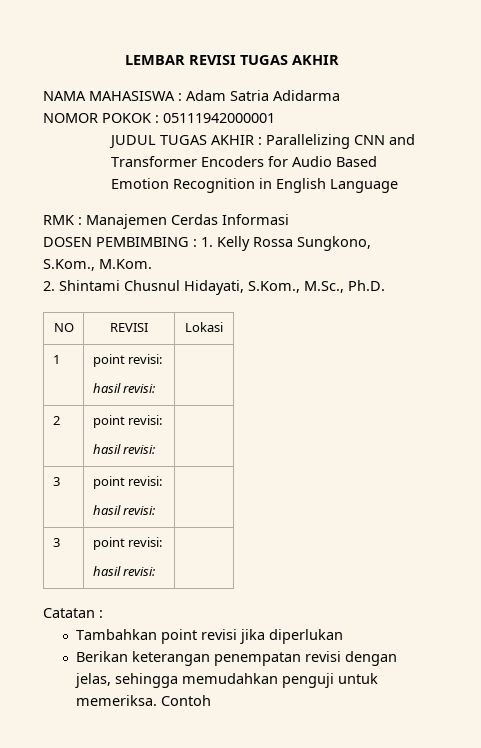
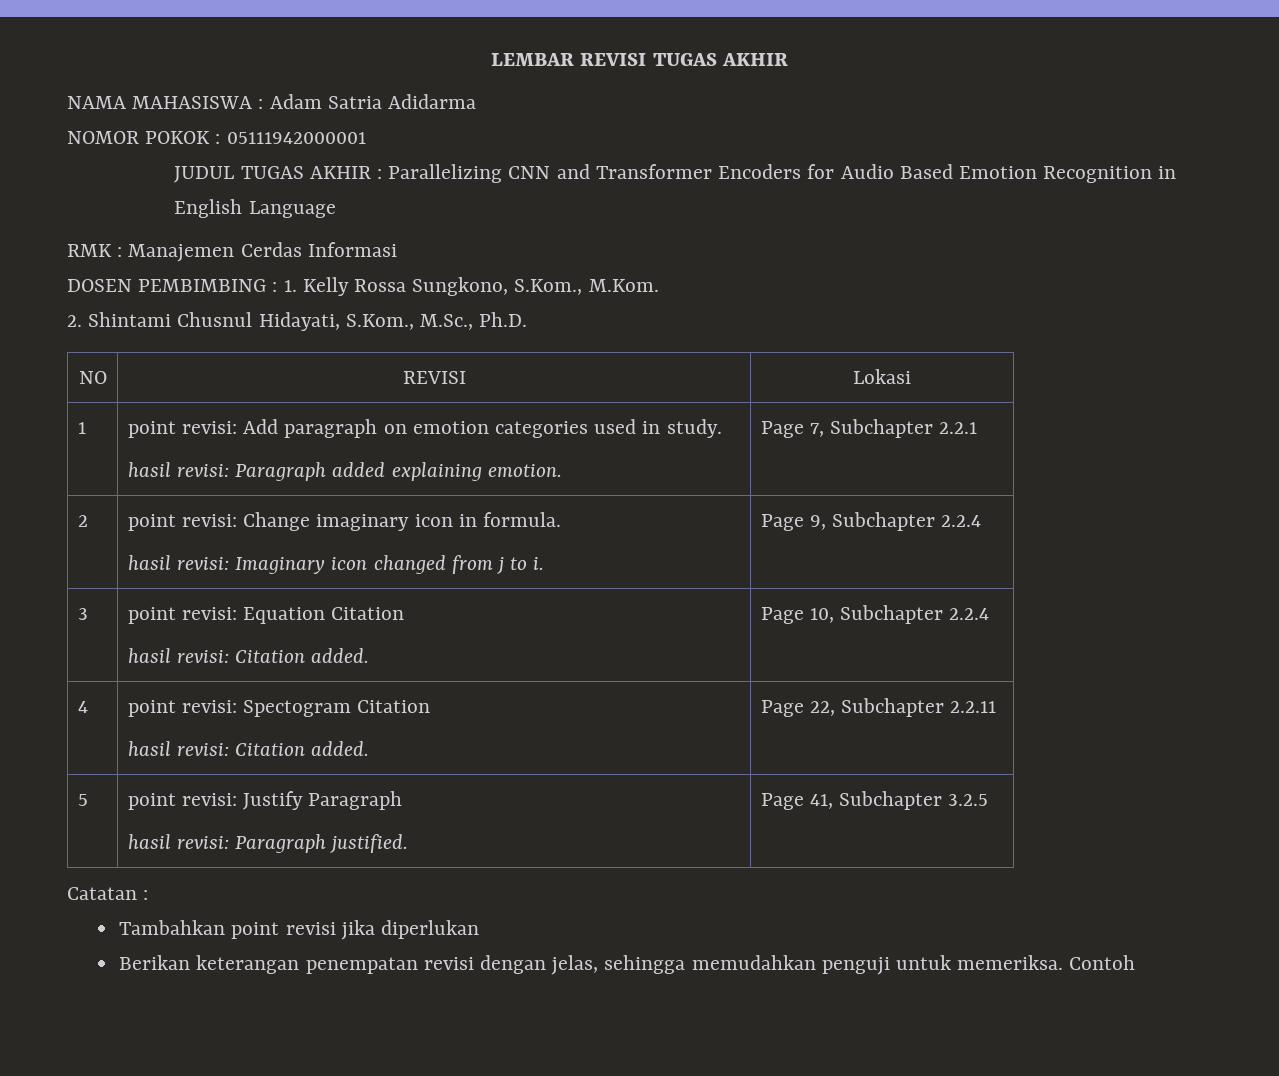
[92,383,156,393] [52,416,60,425] [92,415,163,428] [92,444,156,454] [52,477,60,486] [92,476,163,489] [92,505,156,515] [52,538,60,547] [92,537,163,550] [92,566,156,576] // hasil revisi: | // 2 | point revisi: // hasil revisi: | // 3 | point revisi: // hasil revisi: | // 3 | point revisi: // hasil revisi: | -> [243,419,722,438] [127,462,562,481] [760,419,978,438] [77,515,88,527] [127,512,561,531] [127,555,545,574] [760,512,982,531] [77,608,88,620] [127,607,405,624] [127,648,370,663] [760,605,990,624] [77,701,88,713] [127,700,431,717] [127,741,370,756] [760,698,997,717] [77,794,88,806] [127,791,403,810] [127,834,409,853] [760,791,989,810] Add paragraph on emotion categories used in study. // hasil revisi: Paragraph added explaining emotion. | Page 7, Subchapter 2.2.1 // 2 | point revisi: Change imaginary icon in formula. // hasil revisi: Imaginary icon changed from j to i. | Page 9, Subchapter 2.2.4 // 3 | point revisi: Equation Citation // hasil revisi: Citation added. | Page 10, Subchapter 2.2.4 // 4 | point revisi: Spectogram Citation // hasil revisi: Citation added. | Page 22, Subchapter 2.2.11 // 5 | point revisi: Justify Paragraph // hasil revisi: Paragraph justified. | Page 41, Subchapter 3.2.5

